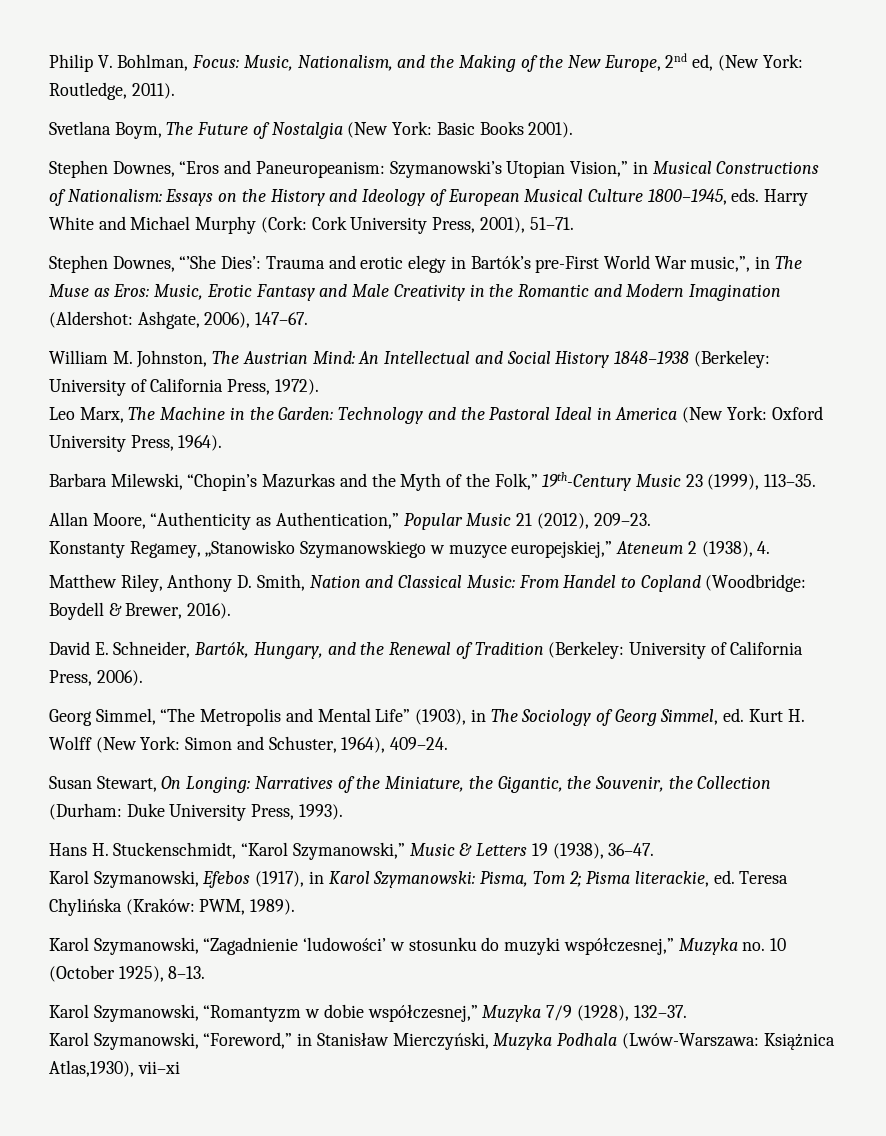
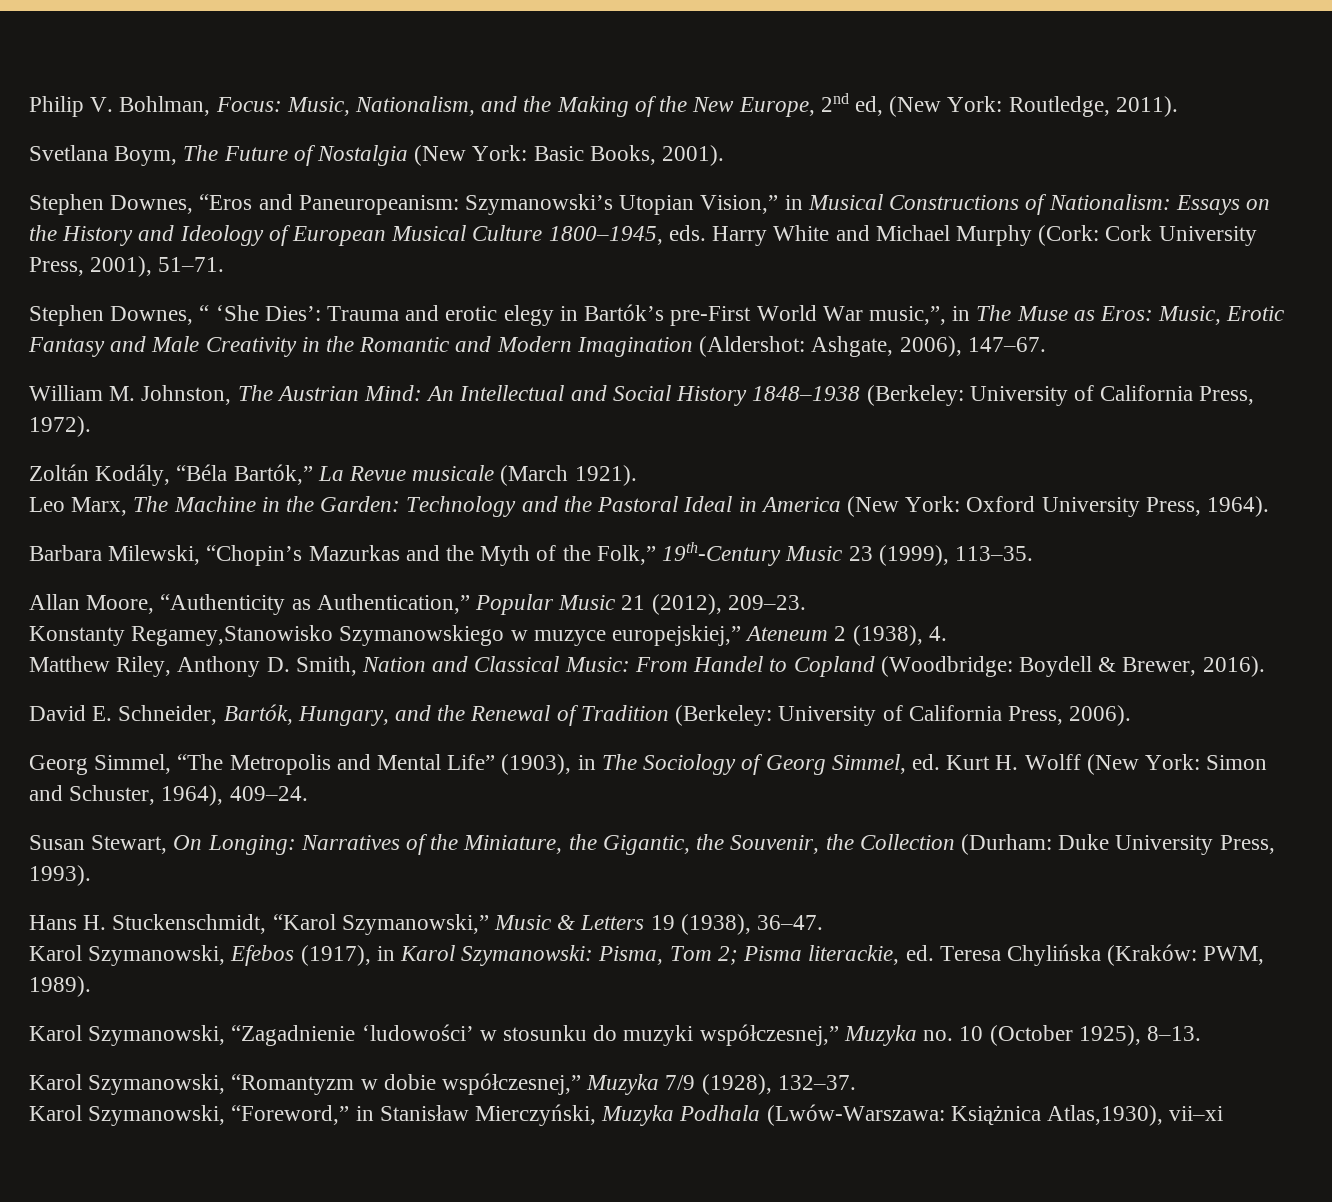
[479,121,524,135] Books -> [589,145,656,165] Books,
[179,255,217,269] “’She -> [199,305,259,321] “ ‘She
(319, 387) none -> [29,464,637,486] // Zoltán Kodály, “Béla Bartók,” La Revue musicale (March 1921).
[129,540,296,558] Regamey, „Stanowisko -> [131,625,334,646] Regamey,Stanowisko

